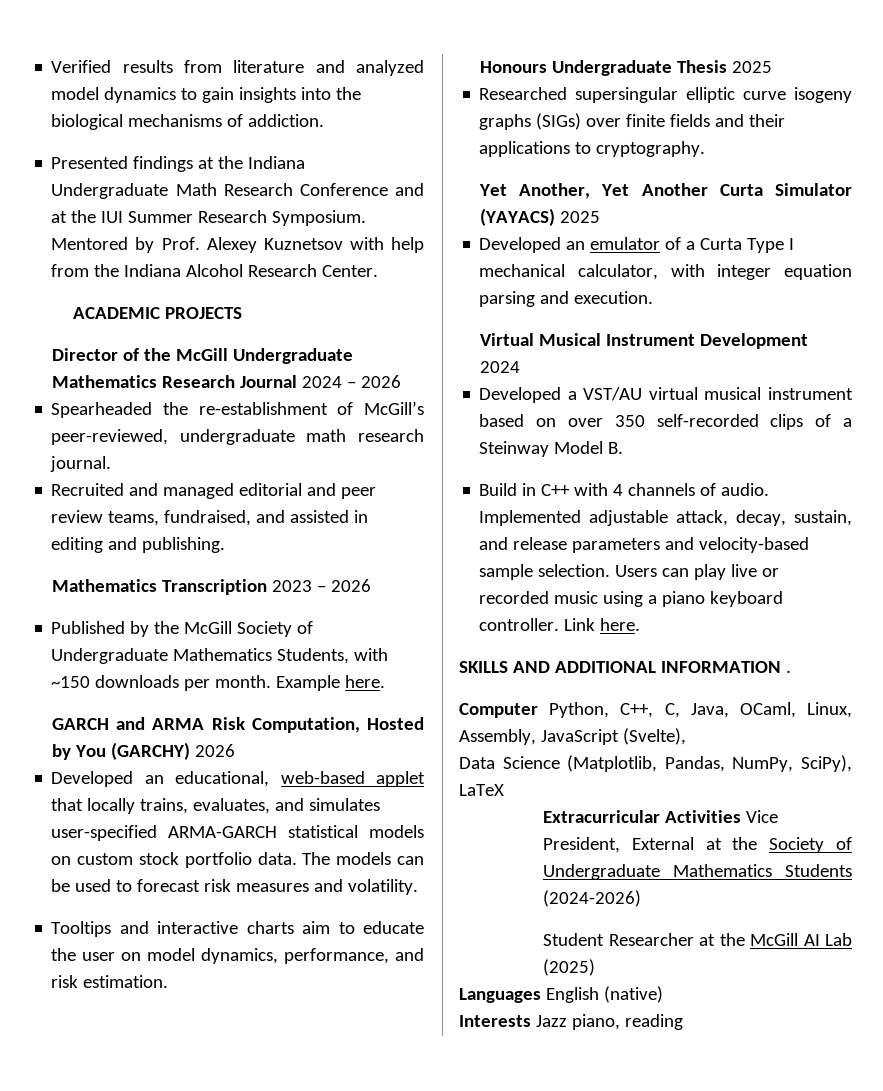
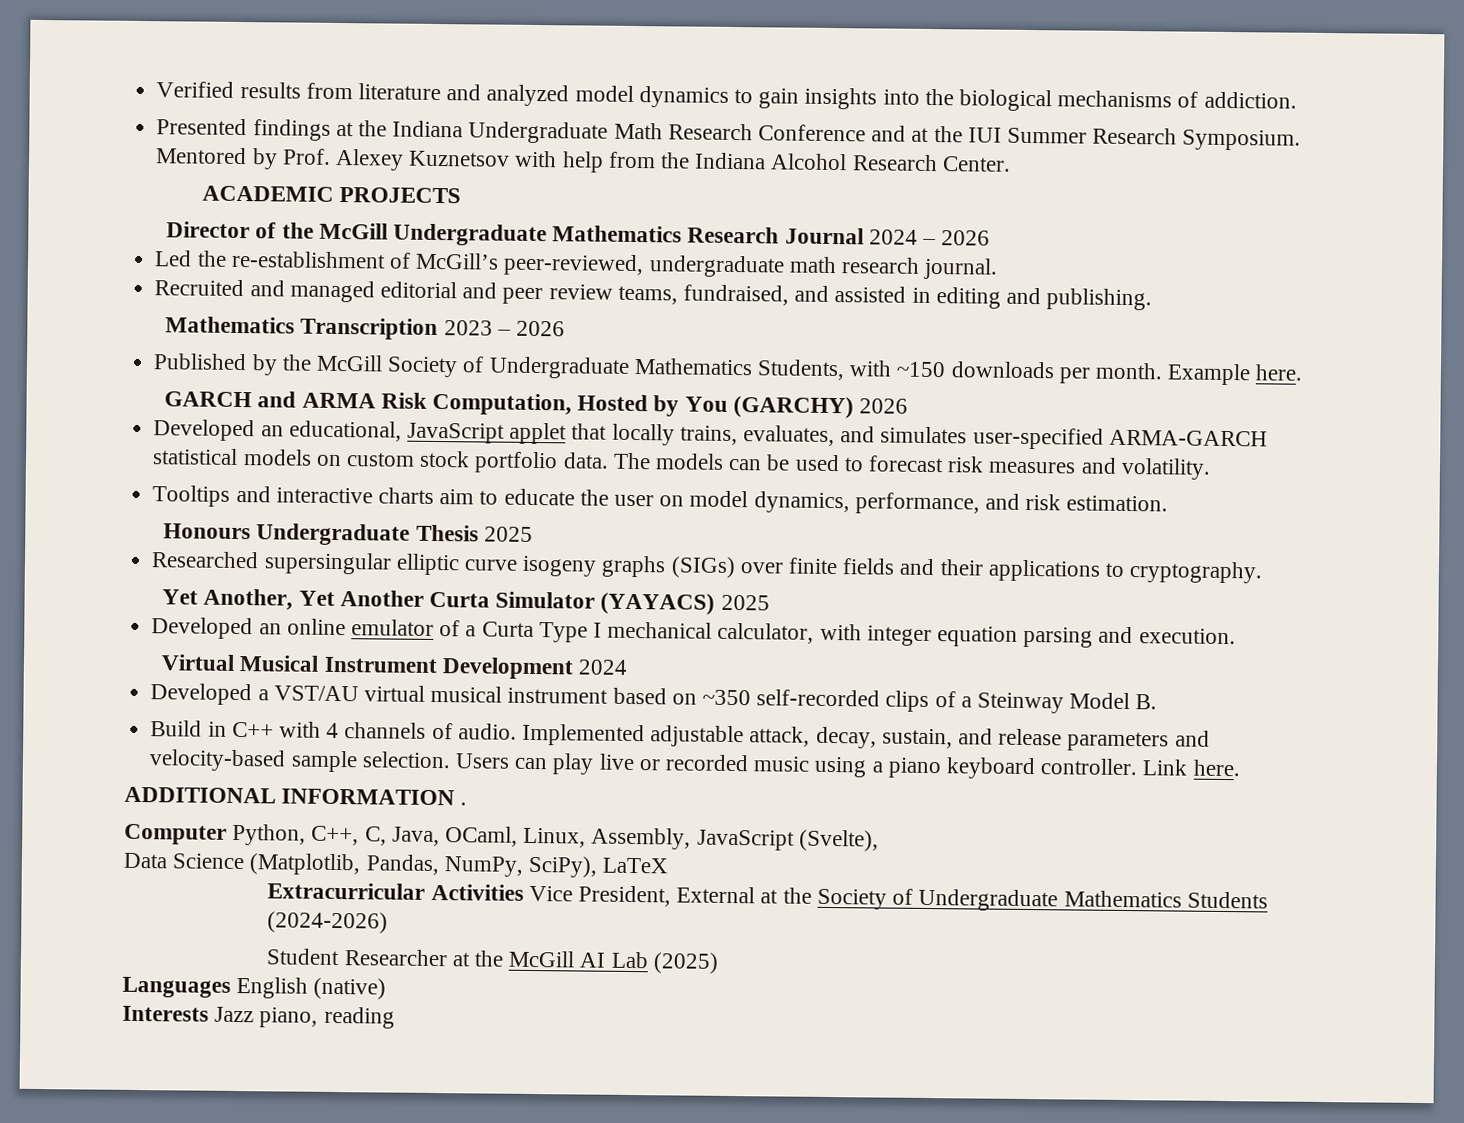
[51,402,153,418] Spearheaded -> [154,250,193,267] Led
[280,771,365,784] web-based -> [406,422,505,444] JavaScript
(586, 245) none -> [286,618,346,636] online
[567,415,645,427] over 350 -> [701,689,751,706] ~350
[459,661,550,673] SKILLS AND -> (1241, 768) none

